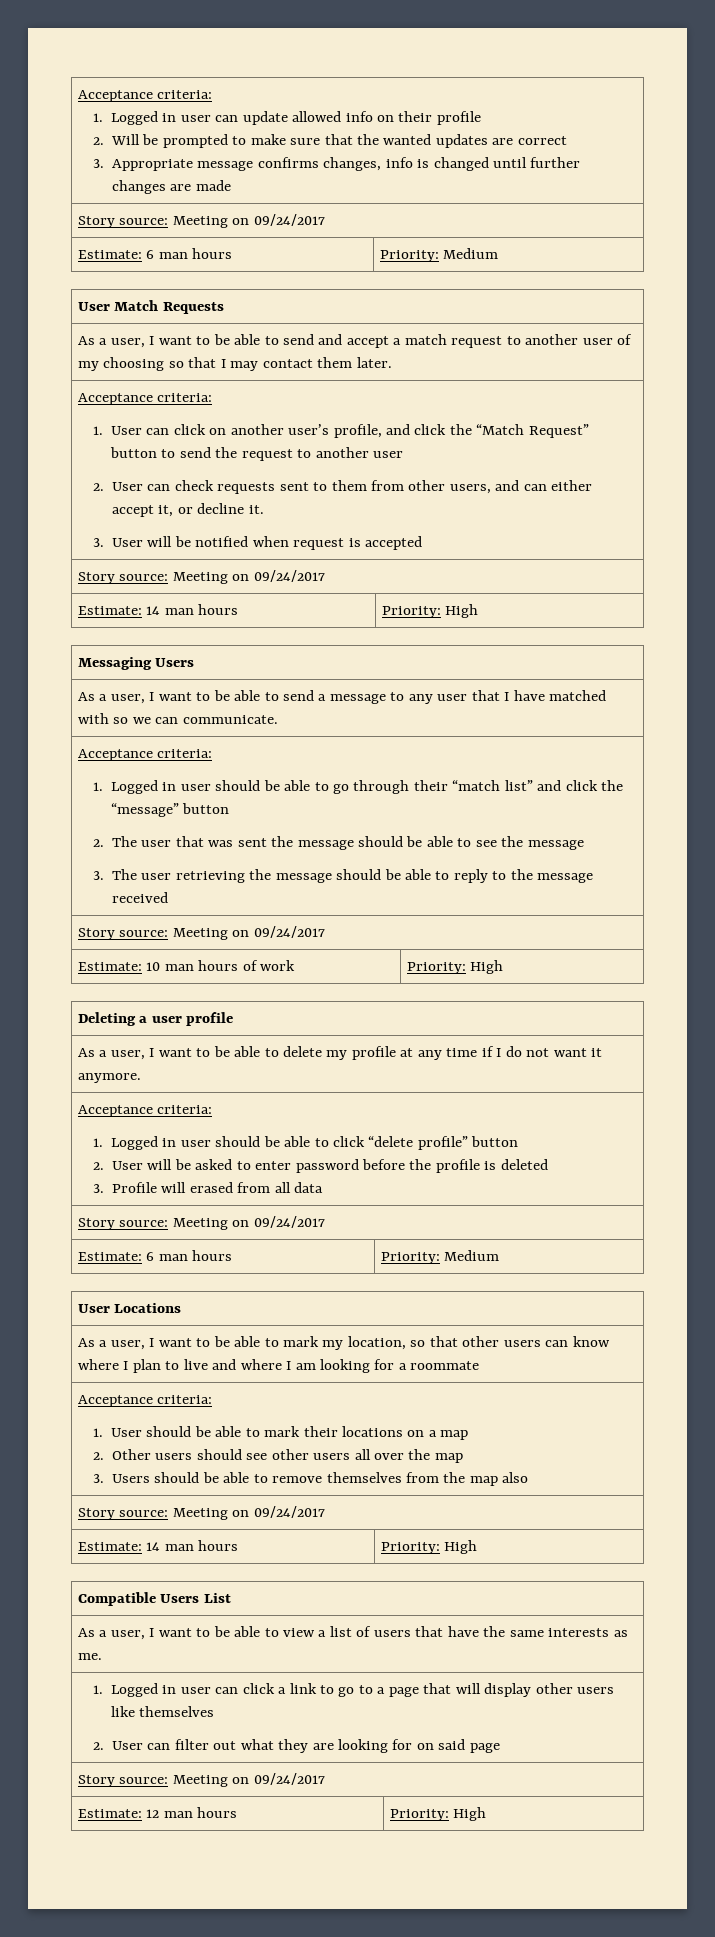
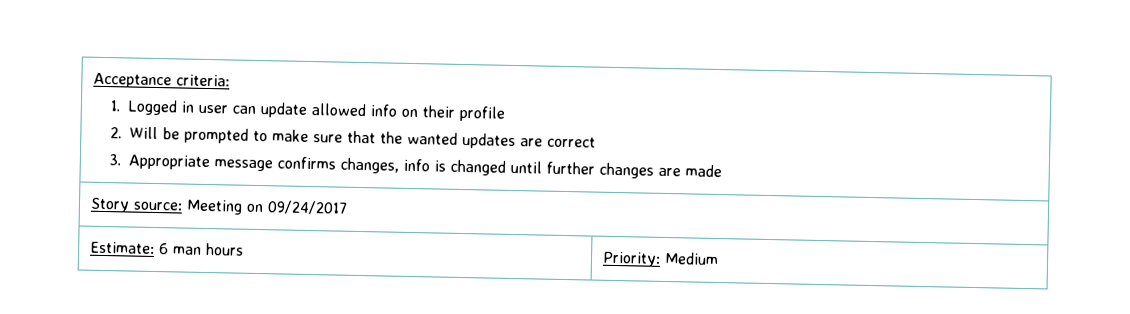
[77,300,224,314] [77,334,633,348] [77,357,392,371] [77,393,213,405] [92,424,589,438] [109,447,403,461] [92,480,593,494] [111,503,264,517] [92,536,422,550] [77,570,325,584] [77,604,239,615] [381,604,479,618] [77,657,195,670] [77,690,607,704] [77,713,278,724] [77,749,213,761] [92,780,624,794] [110,803,230,817] [92,836,584,850] [92,869,594,883] [111,892,168,903] [77,926,325,940] [77,960,296,971] [406,960,504,974] [77,1012,234,1026] [77,1046,603,1060] [77,1073,141,1083] [77,1105,213,1117] [92,1136,519,1150] [92,1159,548,1173] [92,1182,324,1193] [77,1216,325,1230] [77,1250,233,1261] [380,1250,500,1264] [77,1303,182,1313] [77,1336,610,1350] [77,1359,480,1373] [77,1395,213,1407] [92,1426,469,1440] [92,1449,463,1463] [92,1472,529,1486] [77,1506,325,1520] [77,1540,239,1551] [380,1540,478,1554] [77,1592,231,1606] [77,1626,628,1640] [77,1653,102,1660] [92,1683,615,1697] [110,1706,215,1717] [92,1739,500,1753] [77,1773,325,1787] [77,1807,238,1818] [389,1807,487,1821] // User Match Requests // As a user, I want to be able to send and accept a match request to another user of my choosing so that I may contact them later. // Acceptance criteria: // 1. User can click on another user’s profile, and click the “Match Request” button to send the request to another user // 2. User can check requests sent to them from other users, and can either accept it, or decline it. // 3. User will be notified when request is accepted // Story source: Meeting on 09/24/2017 // Estimate: 14 man hours | Priority: High // Messaging Users // As a user, I want to be able to send a message to any user that I have matched with so we can communicate. // Acceptance criteria: // 1. Logged in user should be able to go through their “match list” and click the “message” button // 2. The user that was sent the message should be able to see the message // 3. The user retrieving the message should be able to reply to the message received // Story source: Meeting on 09/24/2017 // Estimate: 10 man hours of work | Priority: High // Deleting a user profile // As a user, I want to be able to delete my profile at any time if I do not want it anymore. // Acceptance criteria: // 1. Logged in user should be able to click “delete profile” button // 2. User will be asked to enter password before the profile is deleted // 3. Profile will erased from all data // Story source: Meeting on 09/24/2017 // Estimate: 6 man hours | Priority: Medium // User Locations // As a user, I want to be able to mark my location, so that other users can know where I plan to live and where I am looking for a roommate // Acceptance criteria: // 1. User should be able to mark their locations on a map // 2. Other users should see other users all over the map // 3. Users should be able to remove themselves from the map also // Story source: Meeting on 09/24/2017 // Estimate: 14 man hours | Priority: High // Compatible Users List // As a user, I want to be able to view a list of users that have the same interests as me. // 1. Logged in user can click a link to go to a page that will display other users like themselves // 2. User can filter out what they are looking for on said page // Story source: Meeting on 09/24/2017 // Estimate: 12 man hours | Priority: High -> (719, 258) none

